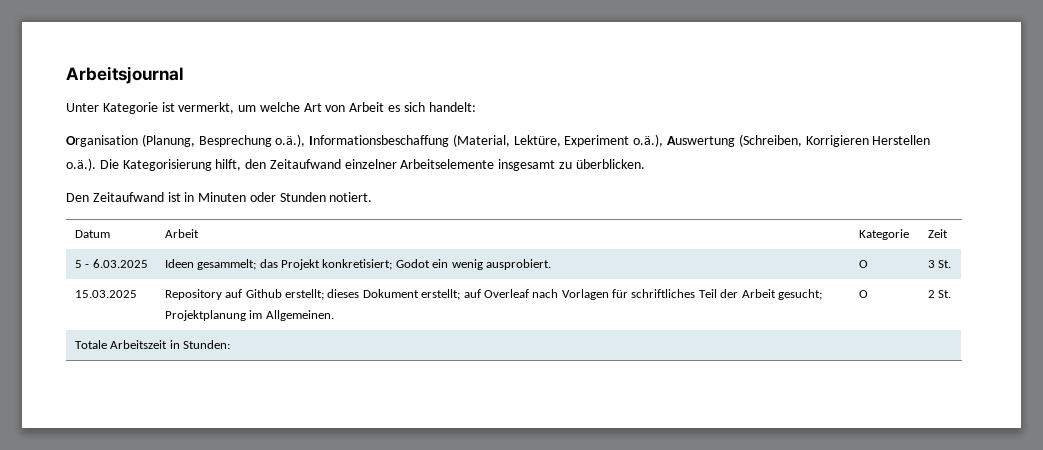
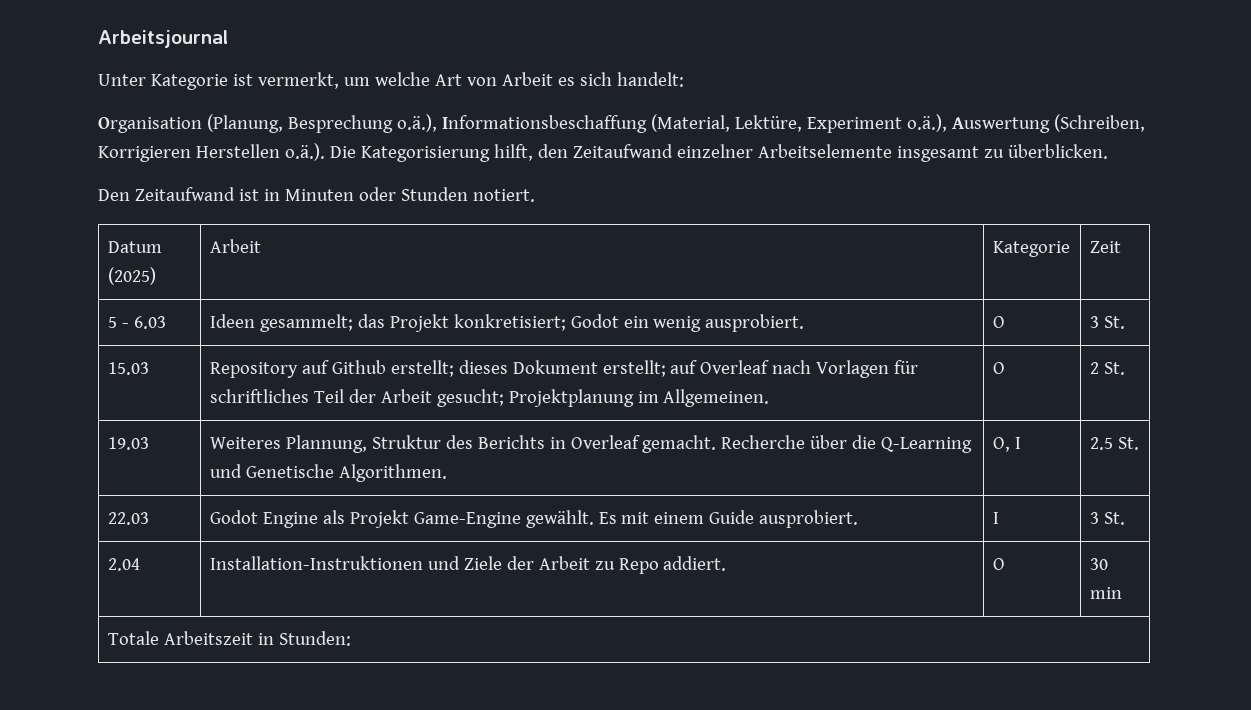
(110, 234) none -> [107,267,156,285] (2025)
[92,259,148,268] 6.03.2025 -> [133,316,166,329] 6.03
[74,290,137,298] 15.03.2025 -> [107,362,149,375] 15.03
(952, 294) none -> [107,437,149,450] [209,435,973,453] [209,464,447,482] [992,437,1021,452] [1089,437,1139,450] [107,512,149,525] [209,510,859,528] [992,512,999,524] [1089,512,1125,525] [107,558,140,571] [209,556,727,574] [992,558,1005,570] [1089,558,1108,570] [1089,587,1122,599] // 19.03 | Weiteres Plannung, Struktur des Berichts in Overleaf gemacht. Recherche über die Q-Learning und Genetische Algorithmen. | O, I | 2.5 St. // 22.03 | Godot Engine als Projekt Game-Engine gewählt. Es mit einem Guide ausprobiert. | I | 3 St. // 2.04 | Installation-Instruktionen und Ziele der Arbeit zu Repo addiert. | O | 30 min

